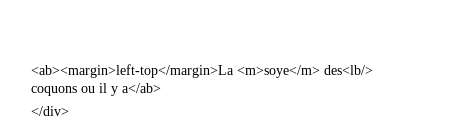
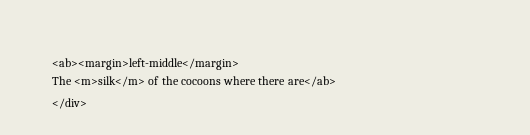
[31,64,373,78] [31,83,161,96] <ab><margin>left-top</margin>La <m>soye</m> des<lb/> // coquons ou il y a</ab> -> [52,58,239,70] [52,76,336,87] <ab><margin>left-middle</margin> // The <m>silk</m> of the cocoons where there are</ab>

